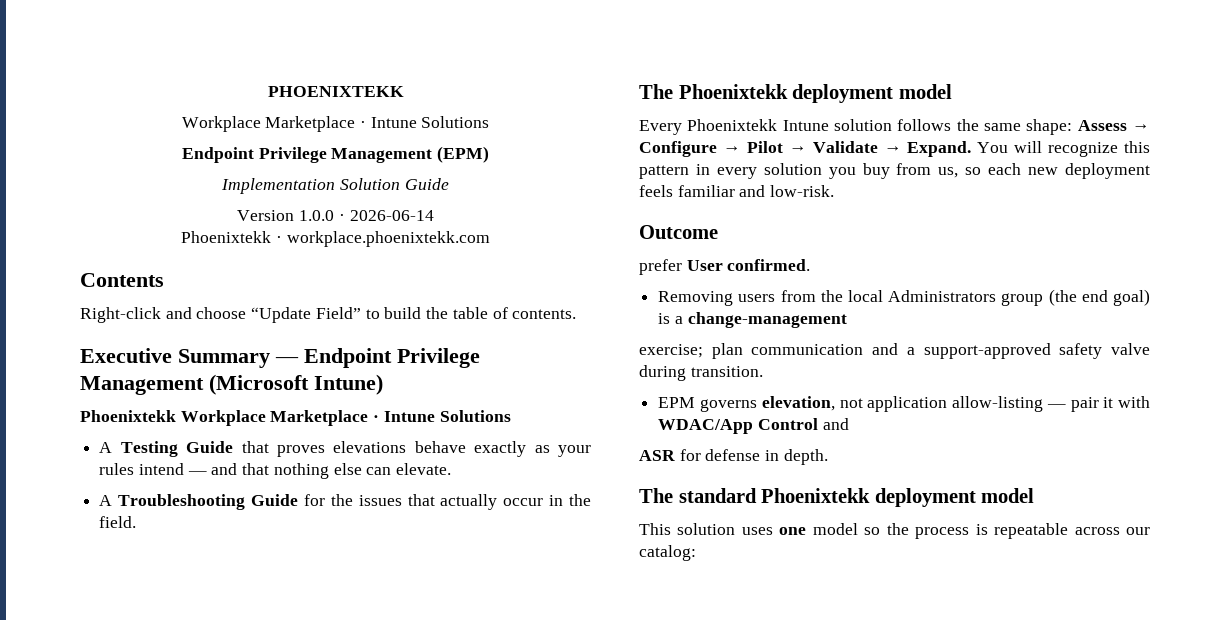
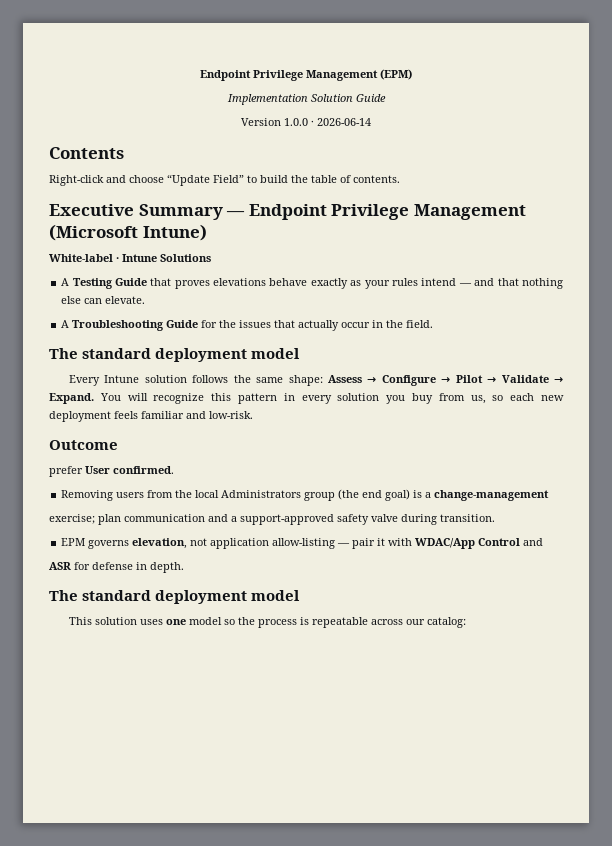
[267,86,404,97] [181,116,490,132] PHOENIXTEKK // Workplace Marketplace · Intune Solutions // -> (200, 75) none
[181,231,490,247] // Phoenixtekk · workplace.phoenixtekk.com -> (371, 122) none
[80,410,369,426] Phoenixtekk Workplace Marketplace -> [49,254,113,262] White-label
[678,84,788,99] Phoenixtekk -> [82,348,152,359] standard
[687,119,778,131] Phoenixtekk -> (100, 380) none
[761,488,871,503] Phoenixtekk -> (152, 595) none

